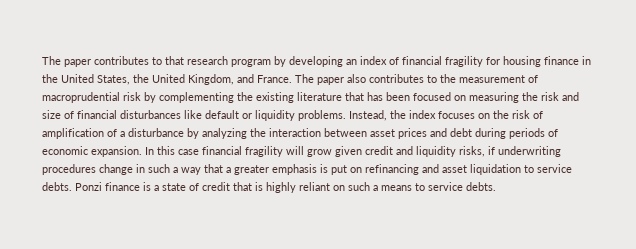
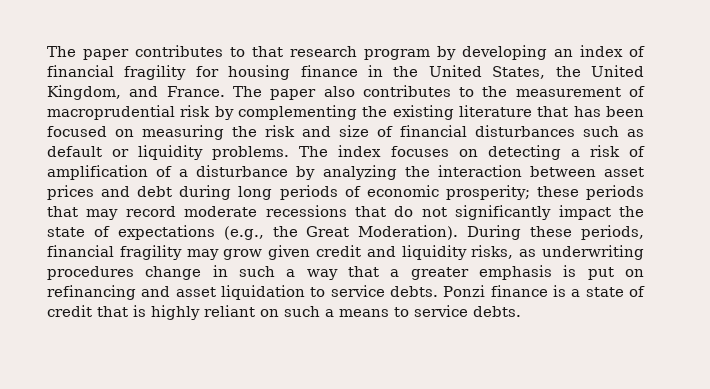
[184,110,202,119] like -> [583,126,644,137] such as
[349,110,406,121] Instead, the -> [299,146,329,157] The
[493,110,509,119] the -> [487,145,580,160] detecting a
(506, 133) none -> [238,186,273,200] long
[91,146,304,157] expansion. In this case financial fragility will -> [445,185,645,200] [47,205,644,220] [47,225,645,240] [47,245,219,260] prosperity; these periods that may record moderate recessions that do not significantly impact the state of expectations (e.g., the Great Moderation). During these periods, financial fragility may
[488,146,495,155] if -> [519,249,537,257] as

